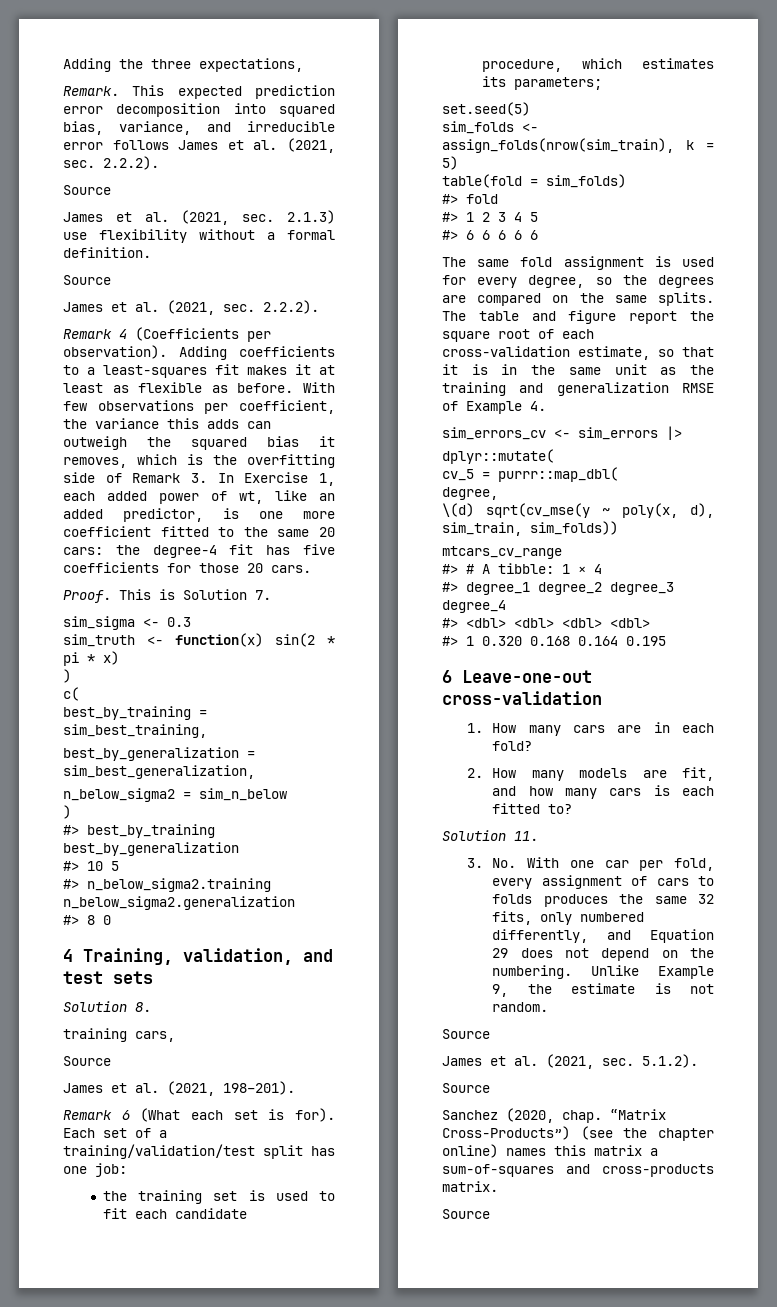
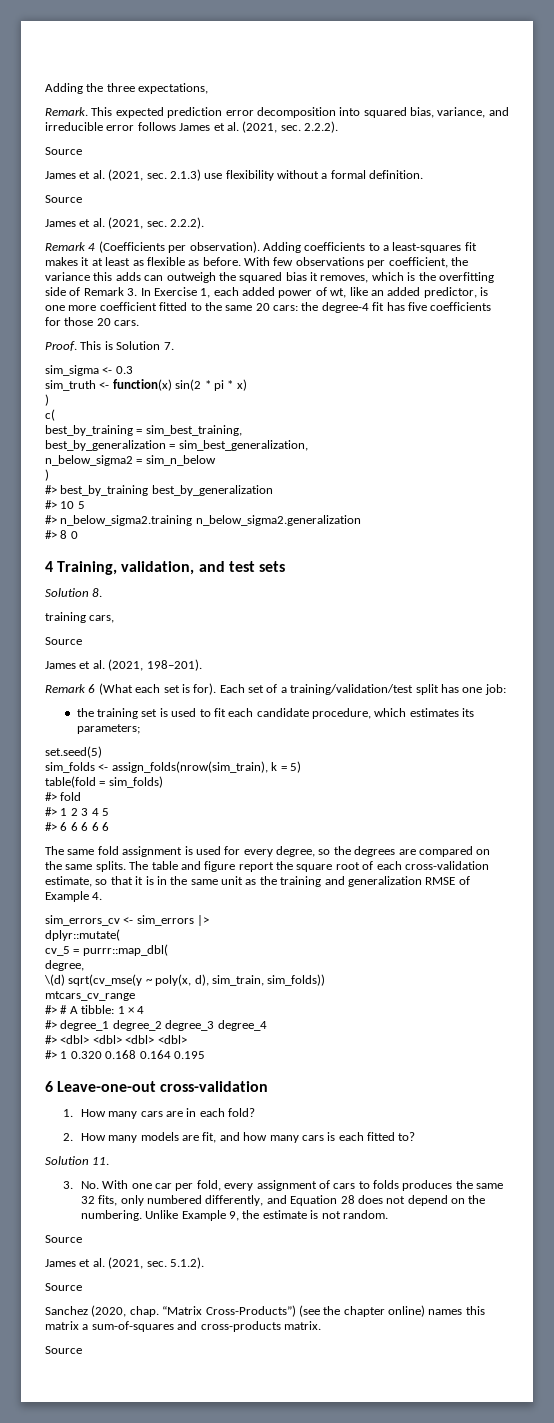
[492,948,509,958] 29 -> [340,1195,355,1204] 28

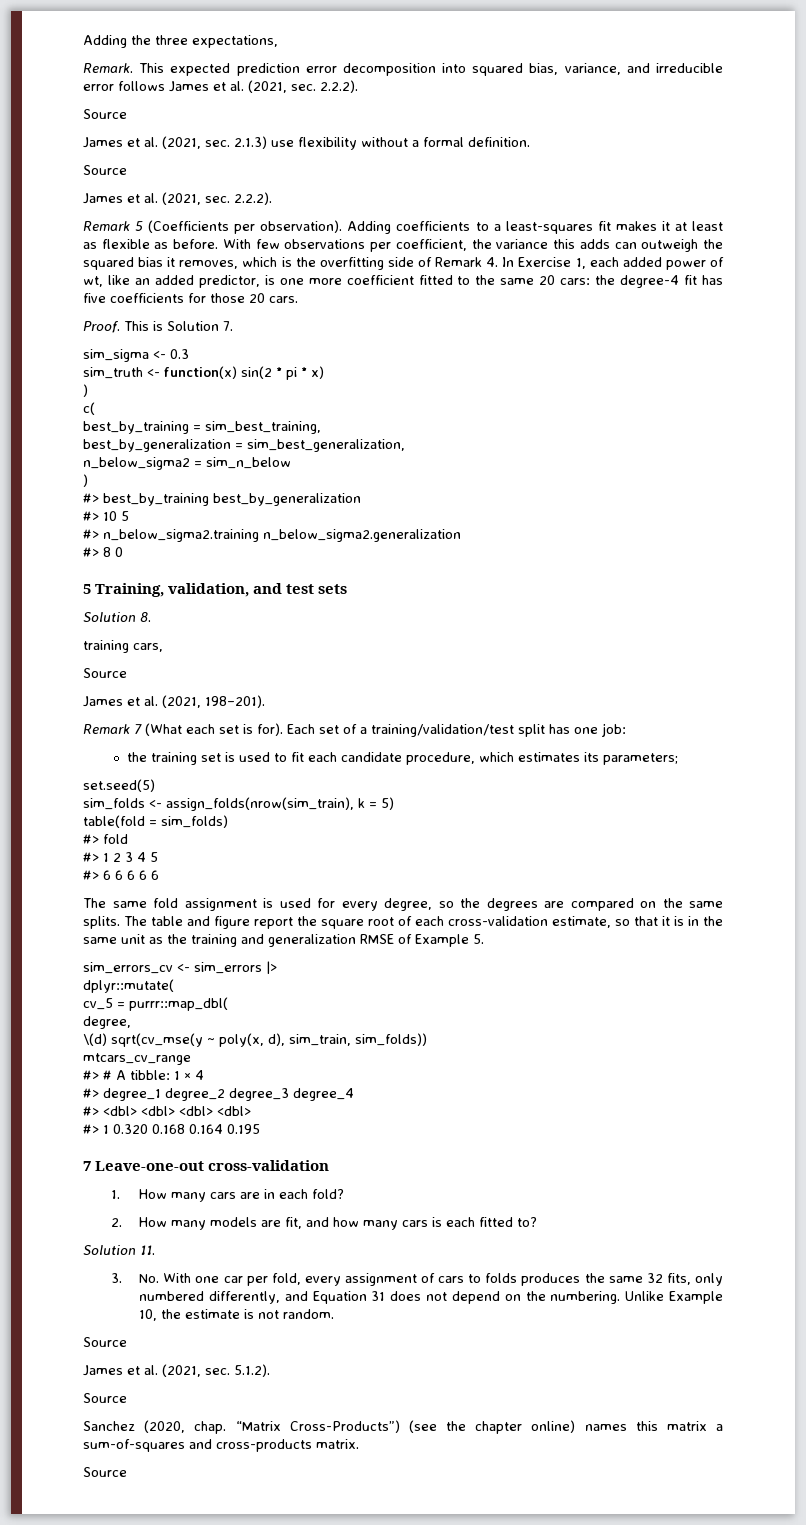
[88,243,96,251] 4 -> [135,221,144,231] 5
[127,288,138,296] 3. -> [486,257,499,267] 4.
[45,561,53,572] 4 -> [83,584,91,594] 5
[88,684,96,693] 6 -> [134,724,142,734] 7
[92,892,103,900] 4. -> [473,934,484,944] 5.
[45,1081,53,1092] 6 -> [83,1161,91,1171] 7
[340,1195,355,1204] 28 -> [371,1291,386,1301] 31
[229,1211,240,1221] 9, -> [139,1309,158,1321] 10,

